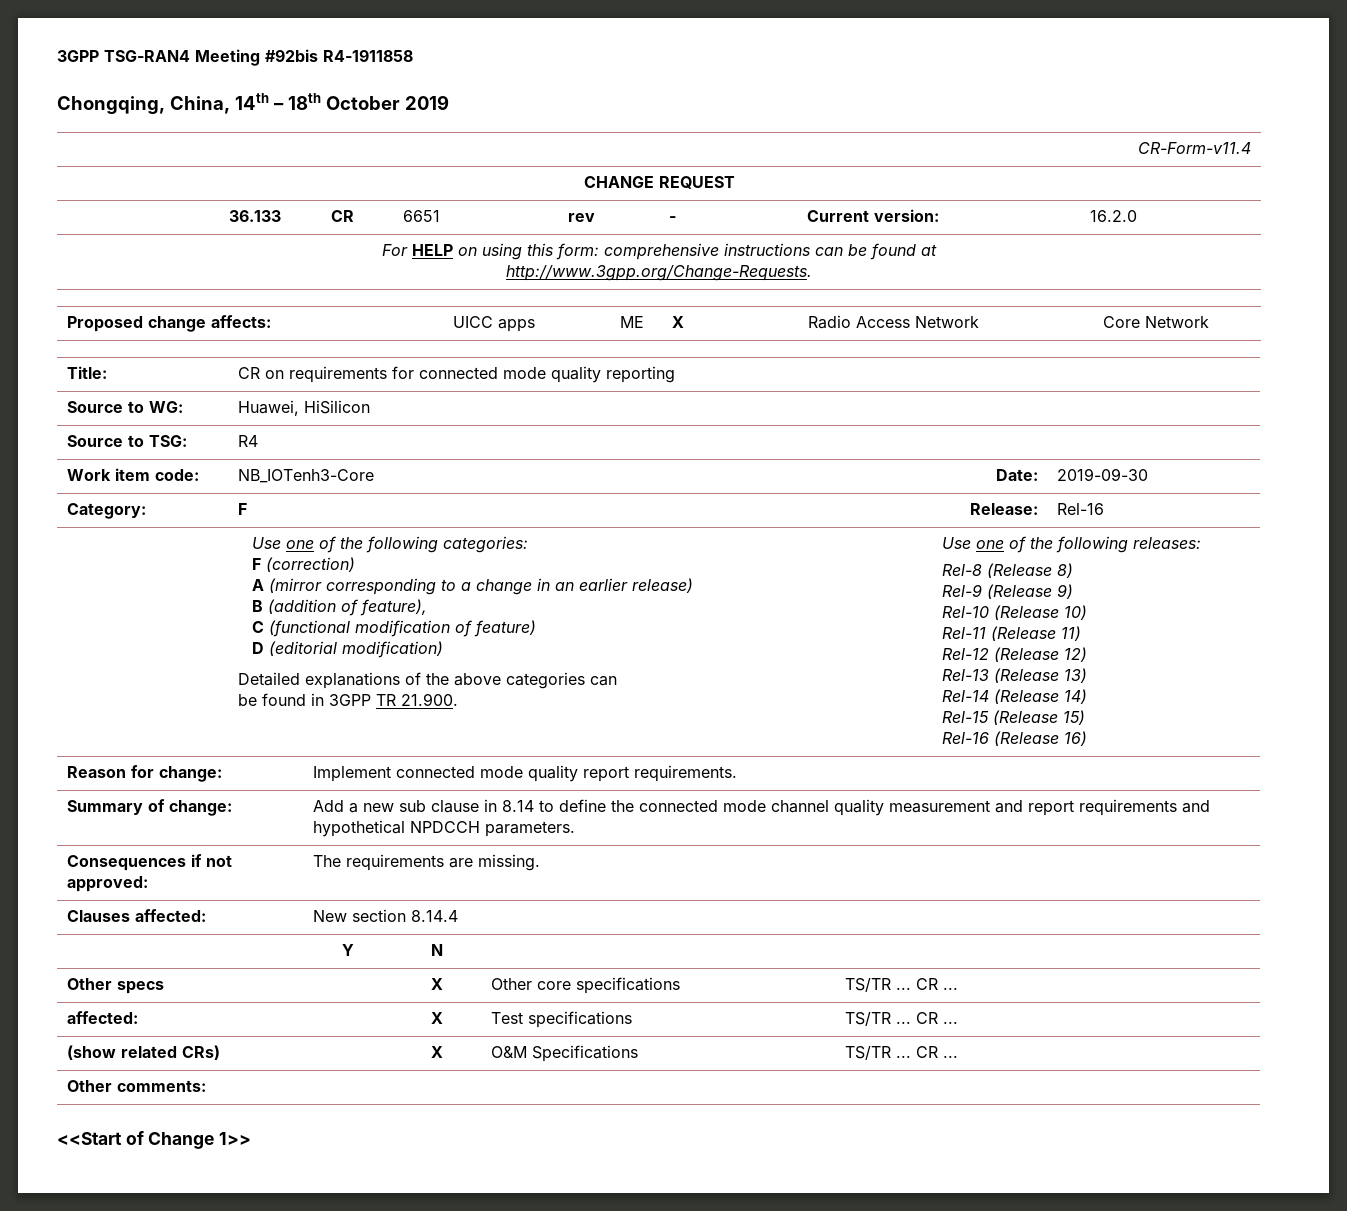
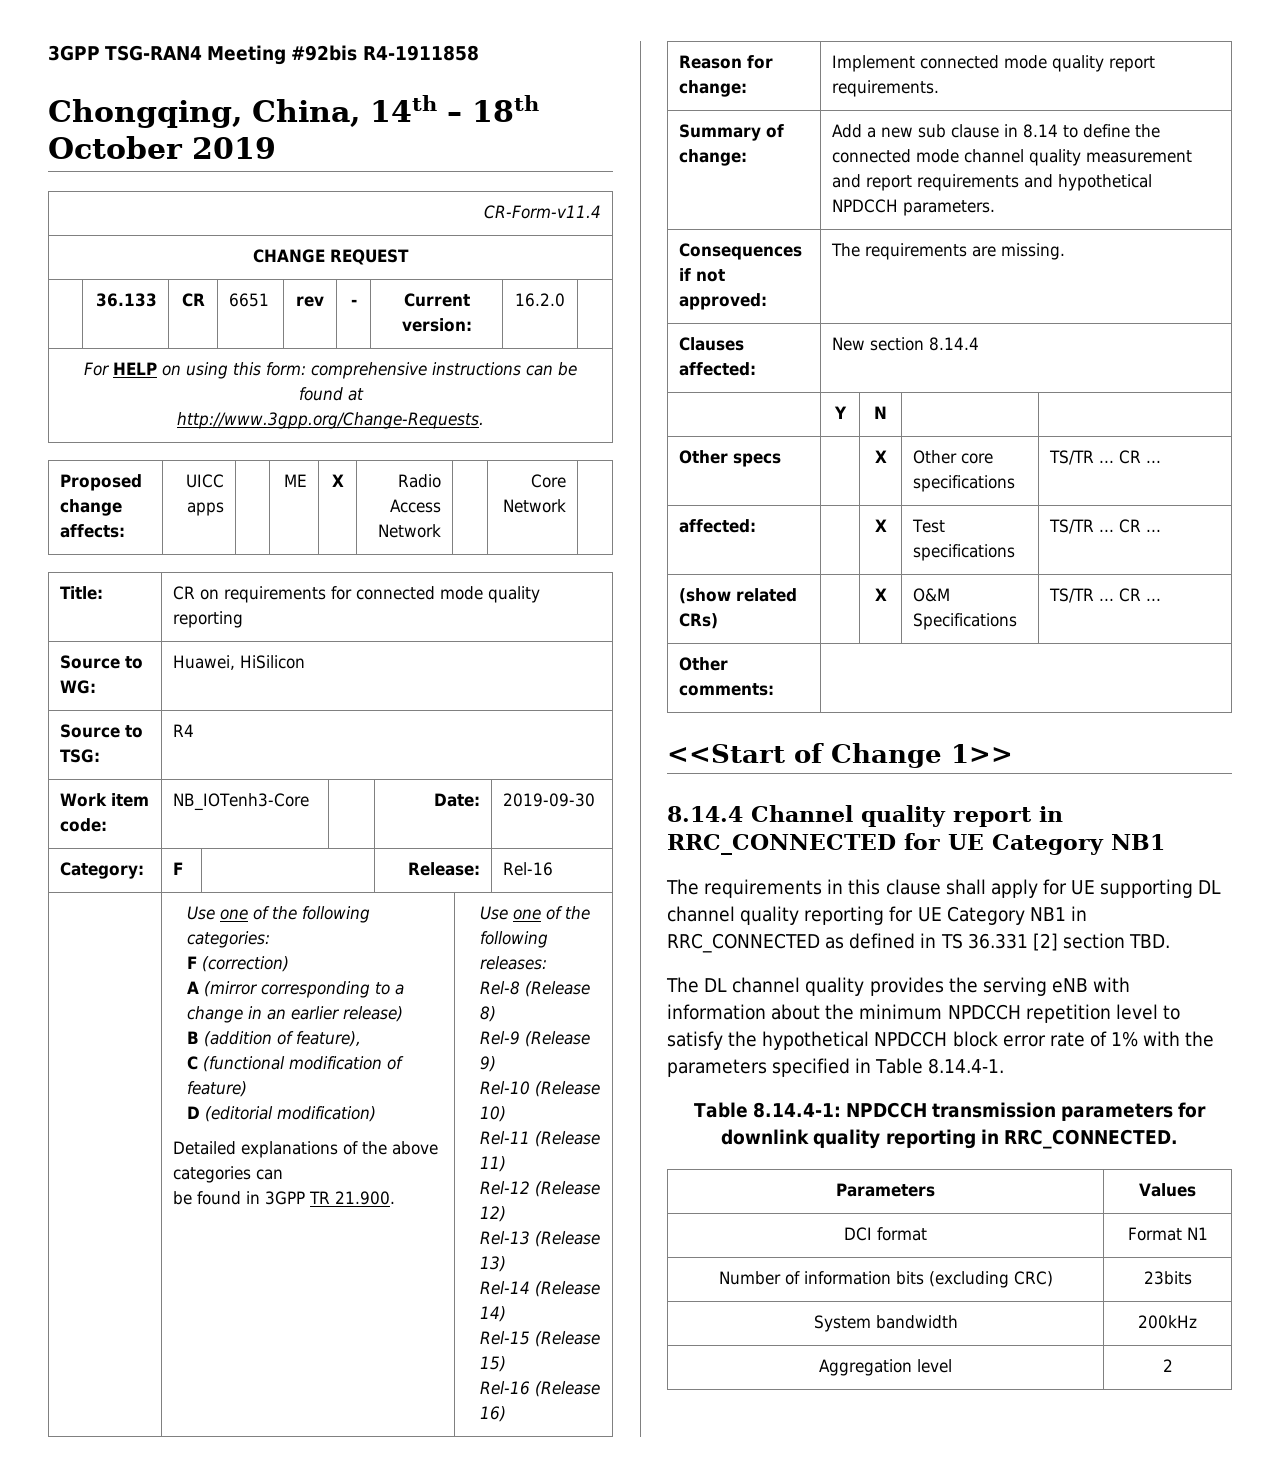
(252, 1138) none -> [667,805,1063,827] [667,833,1165,855] [666,879,1222,898] [667,906,1087,925] [667,933,1171,953] [666,977,1131,996] [667,1004,1180,1023] [667,1031,1215,1050] [667,1058,1005,1077] [693,1102,1207,1121] [721,1129,1178,1149] [836,1183,935,1197] [1139,1183,1197,1197] [844,1227,927,1241] [1127,1227,1208,1241] [718,1271,1053,1288] [1143,1271,1192,1285] [813,1315,958,1332] [1138,1315,1197,1329] [819,1359,952,1376] [1162,1359,1173,1372] // 8.14.4 Channel quality report in RRC_CONNECTED for UE Category NB1 // The requirements in this clause shall apply for UE supporting DL channel quality reporting for UE Category NB1 in RRC_CONNECTED as defined in TS 36.331 [2] section TBD. // The DL channel quality provides the serving eNB with information about the minimum NPDCCH repetition level to satisfy the hypothetical NPDCCH block error rate of 1% with the parameters specified in Table 8.14.4-1. // Table 8.14.4-1: NPDCCH transmission parameters for downlink quality reporting in RRC_CONNECTED. // Parameters | Values // DCI format | Format N1 // Number of information bits (excluding CRC) | 23bits // System bandwidth | 200kHz // Aggregation level | 2

